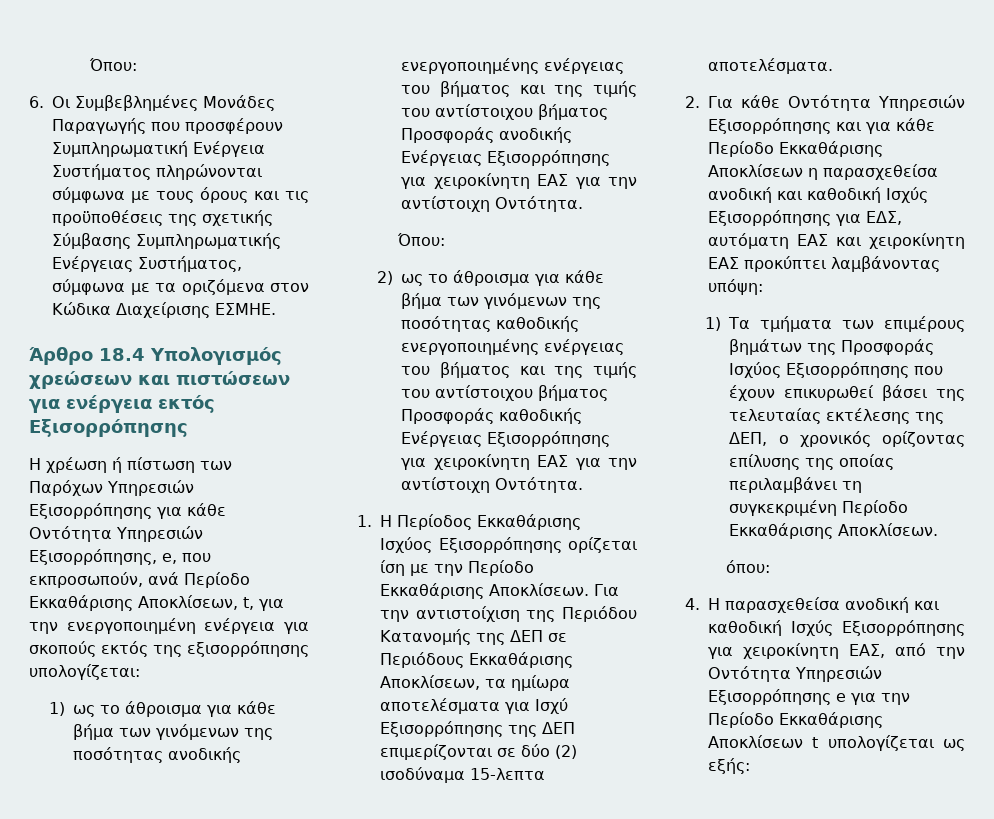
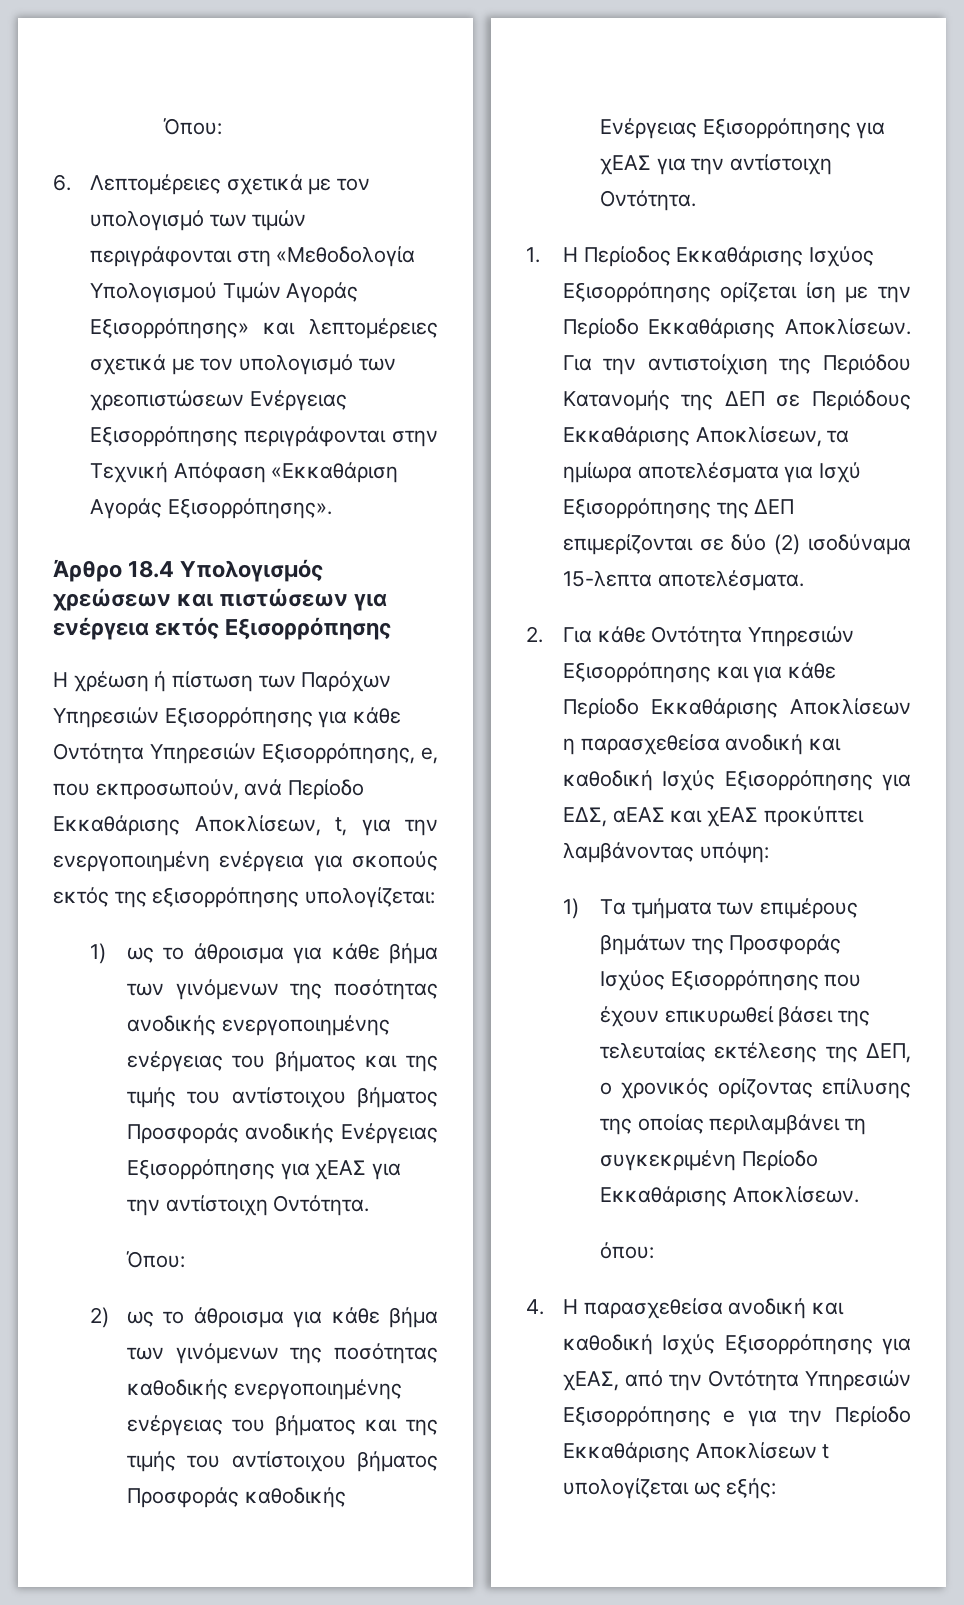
[52,95,275,111] [52,118,283,134] [52,141,265,157] [52,164,262,180] [52,187,309,203] [52,210,273,226] [52,233,281,249] [52,256,242,272] [52,279,309,295] [52,302,276,318] Οι Συμβεβλημένες Μονάδες Παραγωγής που προσφέρουν Συμπληρωματική Ενέργεια Συστήματος πληρώνονται σύμφωνα με τους όρους και τις προϋποθέσεις της σχετικής Σύμβασης Συμπληρωματικής Ενέργειας Συστήματος, σύμφωνα με τα οριζόμενα στον Κώδικα Διαχείρισης ΕΣΜΗΕ. -> [89,174,370,195] [89,210,307,231] [89,246,416,267] [89,282,359,303] [89,318,438,339] [89,354,396,375] [89,390,347,411] [89,426,438,447] [89,462,399,483] [89,498,332,519] Λεπτομέρειες σχετικά με τον υπολογισμό των τιμών περιγράφονται στη «Μεθοδολογία Υπολογισμού Τιμών Αγοράς Εξισορρόπησης» και λεπτομέρειες σχετικά με τον υπολογισμό των χρεοπιστώσεων Ενέργειας Εξισορρόπησης περιγράφονται στην Τεχνική Απόφαση «Εκκαθάριση Αγοράς Εξισορρόπησης».
[433,173,569,189] χειροκίνητη ΕΑΣ -> [315,1160,367,1180] χΕΑΣ
[433,454,569,470] χειροκίνητη ΕΑΣ -> [599,155,651,175] χΕΑΣ
[708,233,965,249] [708,257,739,269] αυτόματη ΕΑΣ και χειροκίνητη ΕΑΣ -> [612,807,758,827] αΕΑΣ και χΕΑΣ
[743,643,885,659] χειροκίνητη ΕΑΣ, -> [562,1371,619,1391] χΕΑΣ,

